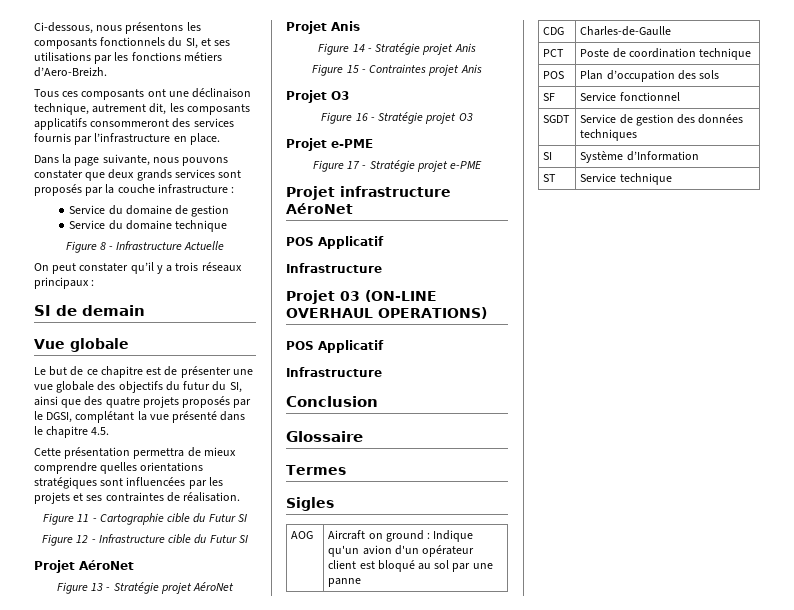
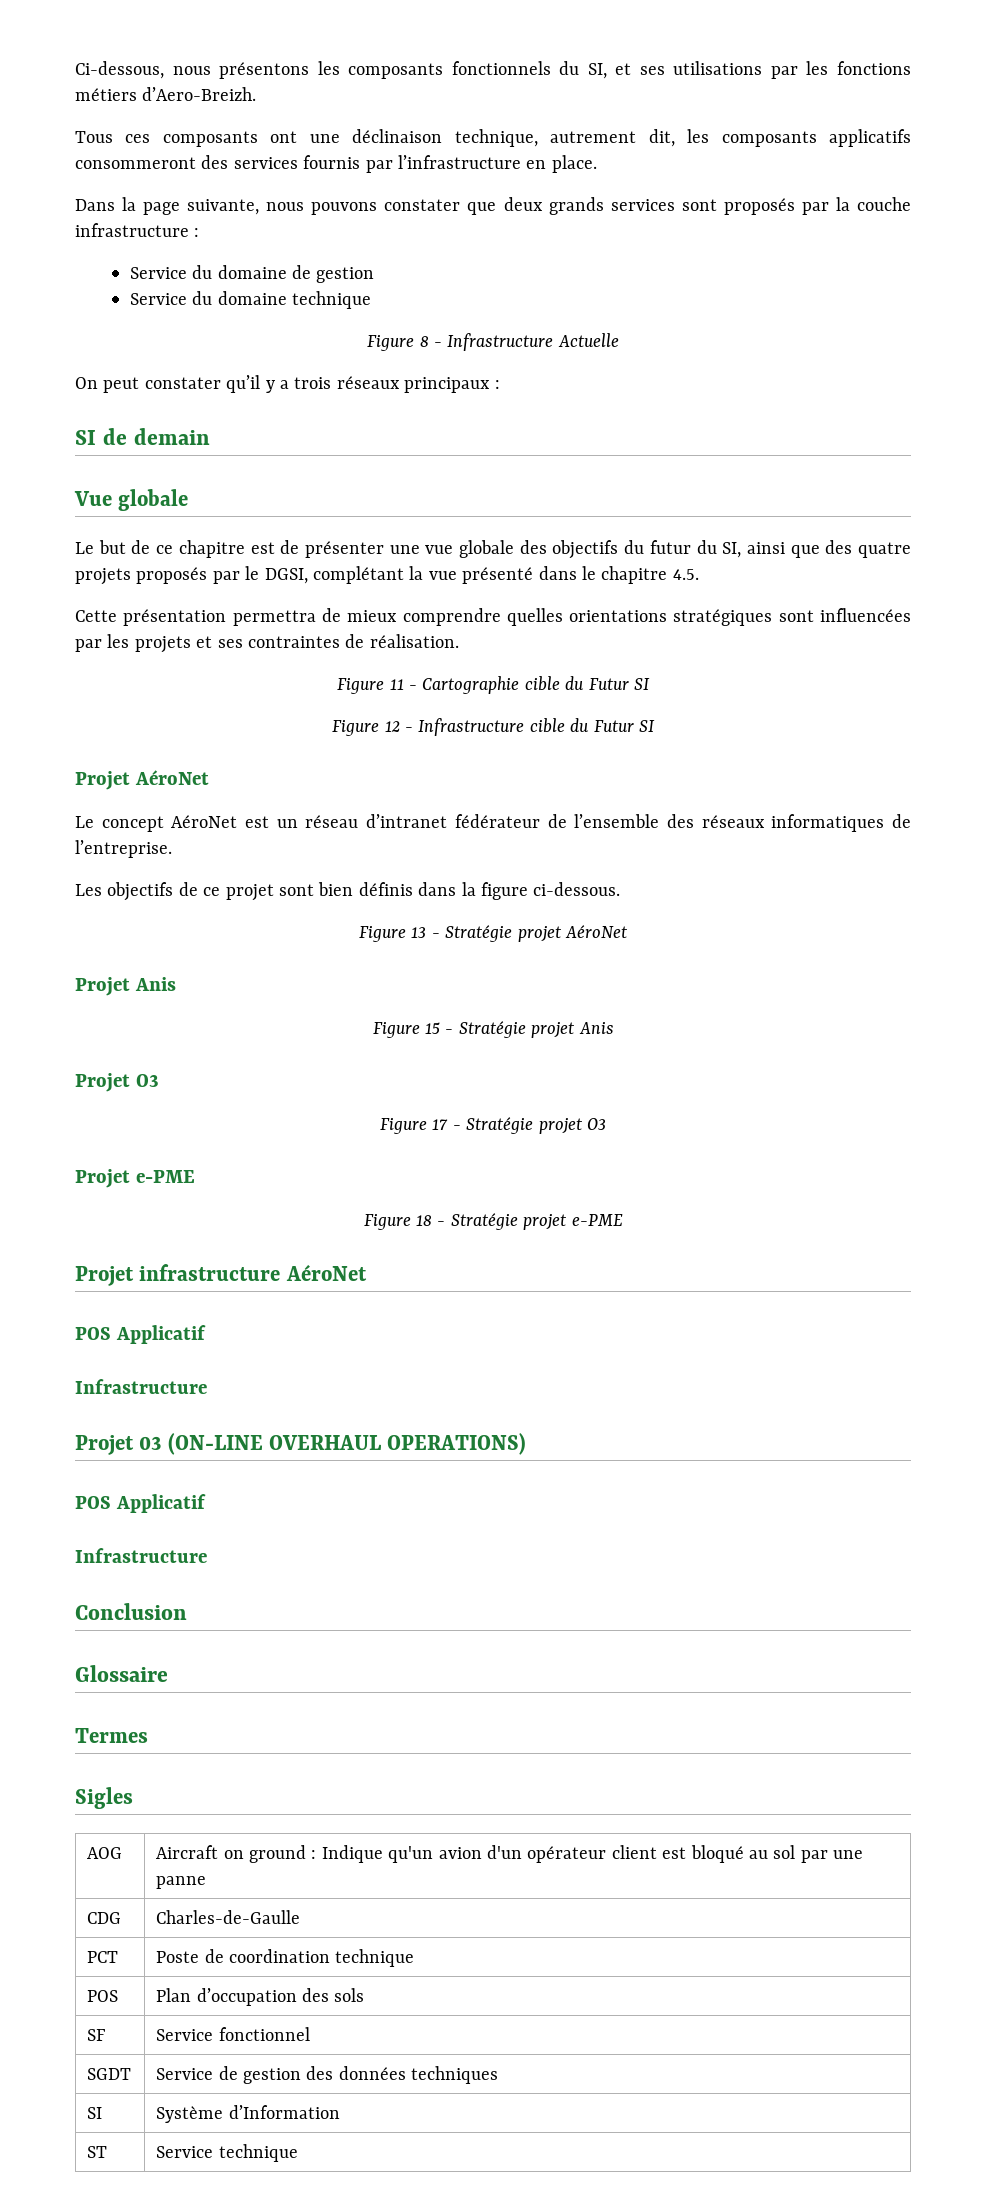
(134, 565) none -> [75,814,912,832] [75,840,172,858] [75,882,621,901] // Le concept AéroNet est un réseau d’intranet fédérateur de l’ensemble des réseaux informatiques de l’entreprise. // Les objectifs de ce projet sont bien définis dans la figure ci-dessous.
[352,44,365,52] 14 -> [424,1022,440,1034] 15
[312,64,482,76] // Figure 15 - Contraintes projet Anis -> (614, 1028) none
[355,113,368,121] 16 -> [432,1119,449,1130] 17
[347,161,361,169] 17 -> [415,1215,432,1226] 18

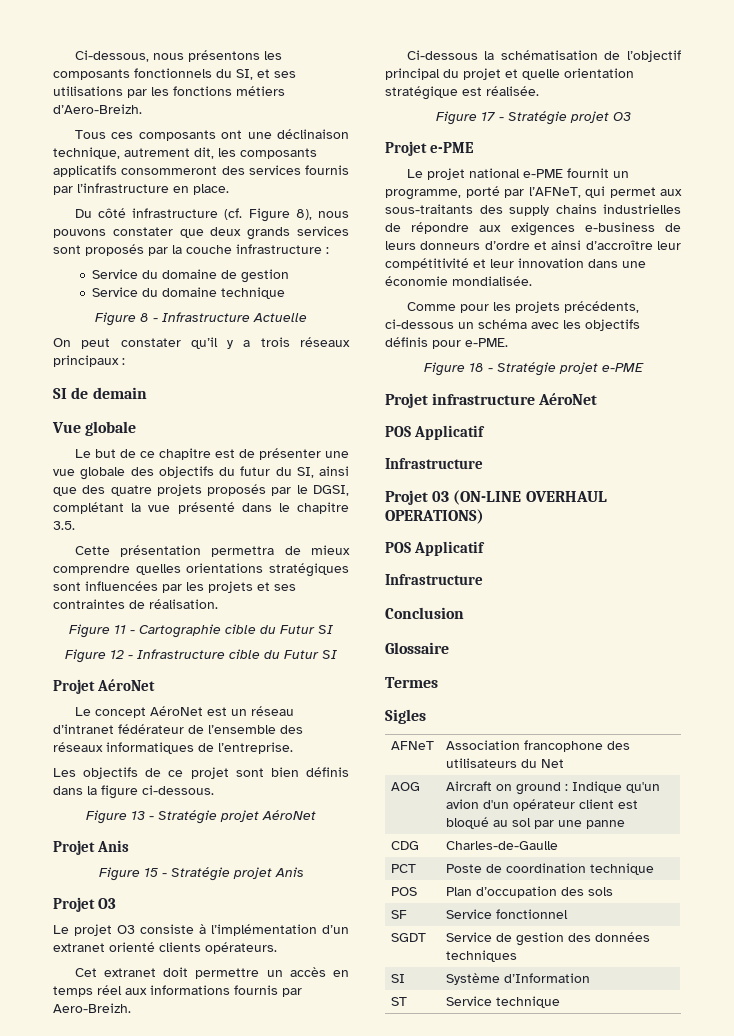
[75,197,260,215] Dans la page suivante, -> [74,208,312,222] Du côté infrastructure (cf. Figure 8),
[672,569,699,580] 4.5. -> [53,521,75,530] 3.5.
(159, 1080) none -> [53,924,349,936] [53,942,277,954] [74,967,349,979] [53,985,302,997] [53,1003,131,1013] [406,50,681,62] [385,68,634,80] [385,86,539,100] // Le projet O3 consiste à l’implémentation d’un extranet orienté clients opérateurs. // Cet extranet doit permettre un accès en temps réel aux informations fournis par Aero-Breizh. // Ci-dessous la schématisation de l’objectif principal du projet et quelle orientation stratégique est réalisée.
(195, 1176) none -> [406,168,629,180] [385,186,682,200] [385,204,681,216] [385,222,681,236] [385,240,681,250] [385,258,646,270] [385,276,532,286] [406,301,639,313] [385,319,640,331] [385,337,508,349] // Le projet national e-PME fournit un programme, porté par l’AFNeT, qui permet aux sous-traitants des supply chains industrielles de répondre aux exigences e-business de leurs donneurs d’ordre et ainsi d’accroître leur compétitivité et leur innovation dans une économie mondialisée. // Comme pour les projets précédents, ci-dessous un schéma avec les objectifs définis pour e-PME.
(133, 1798) none -> [390,741,434,750] [445,740,630,752] [445,758,564,768] // AFNeT | Association francophone des utilisateurs du Net

